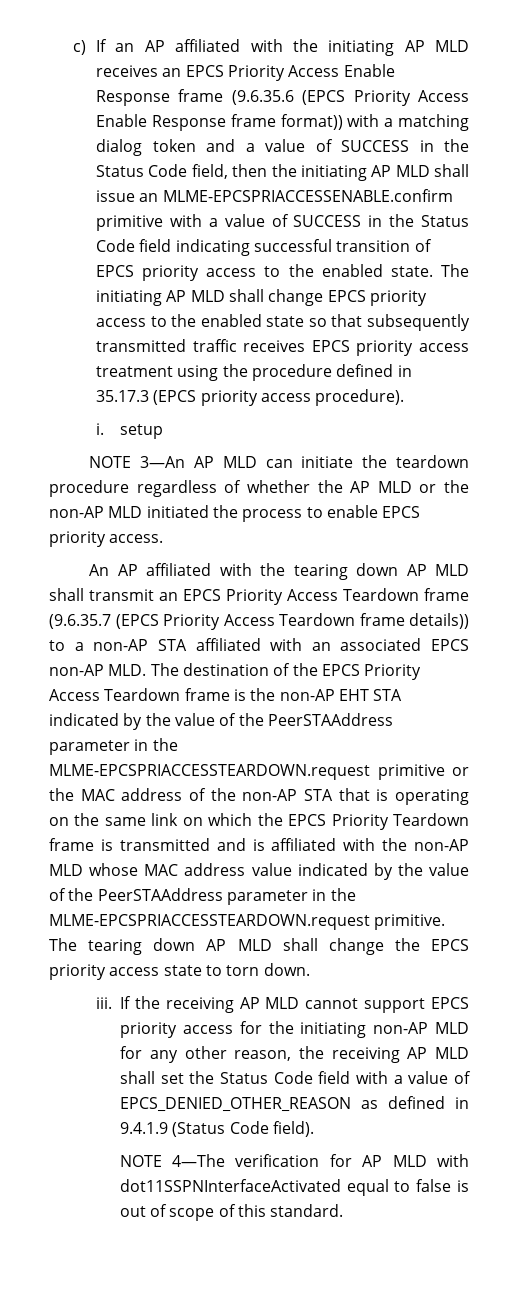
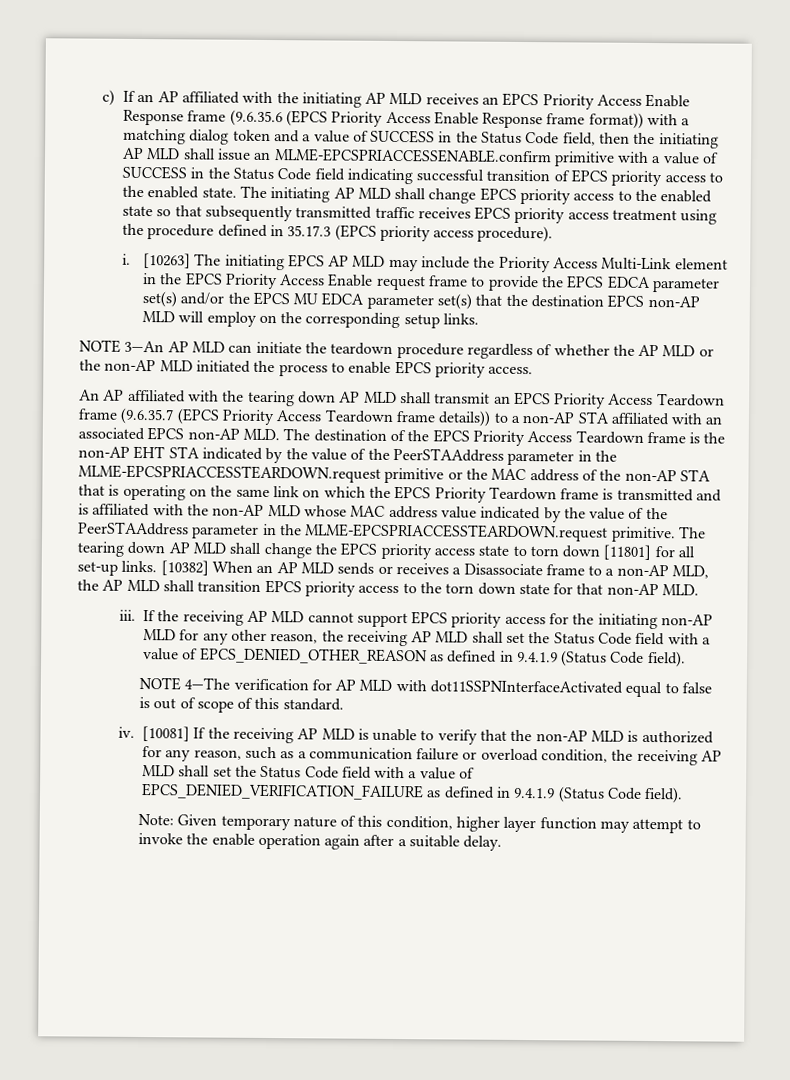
(105, 429) none -> [142,253,728,273] [142,272,721,293] [141,291,700,310] [141,311,401,329] [10263] The initiating EPCS AP MLD may include the Priority Access Multi-Link element in the EPCS Priority Access Enable request frame to provide the EPCS EDCA parameter set(s) and/or the EPCS MU EDCA parameter set(s) that the destination EPCS non-AP MLD will employ on the corresponding
(163, 431) none -> [443,313,480,325] links.
[263,963,310,976] down. -> [562,544,696,561] [77,560,710,579] [77,579,700,597] down [11801] for all set-up links. [10382] When an AP MLD sends or receives a Disassociate frame to a non-AP MLD, the AP MLD shall transition EPCS priority access to the torn down state for that non-AP MLD.
(344, 1210) none -> [117,726,714,745] [141,746,723,766] [141,765,476,780] [140,783,684,804] [137,813,701,834] [137,832,503,851] // iv. [10081] If the receiving AP MLD is unable to verify that the non-AP MLD is authorized for any reason, such as a communication failure or overload condition, the receiving AP MLD shall set the Status Code field with a value of EPCS_DENIED_VERIFICATION_FAILURE as defined in 9.4.1.9 (Status Code field). // Note: Given temporary nature of this condition, higher layer function may attempt to invoke the enable operation again after a suitable delay.

